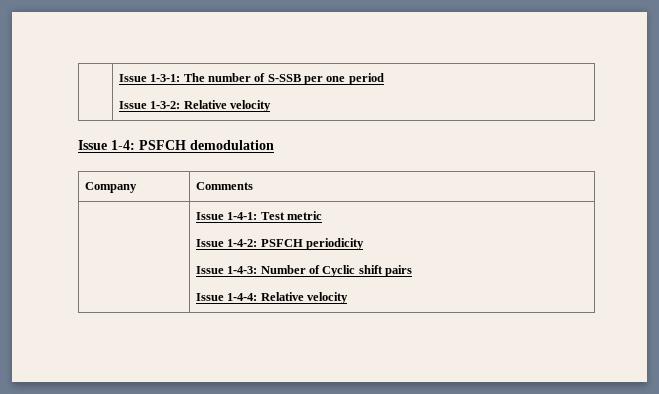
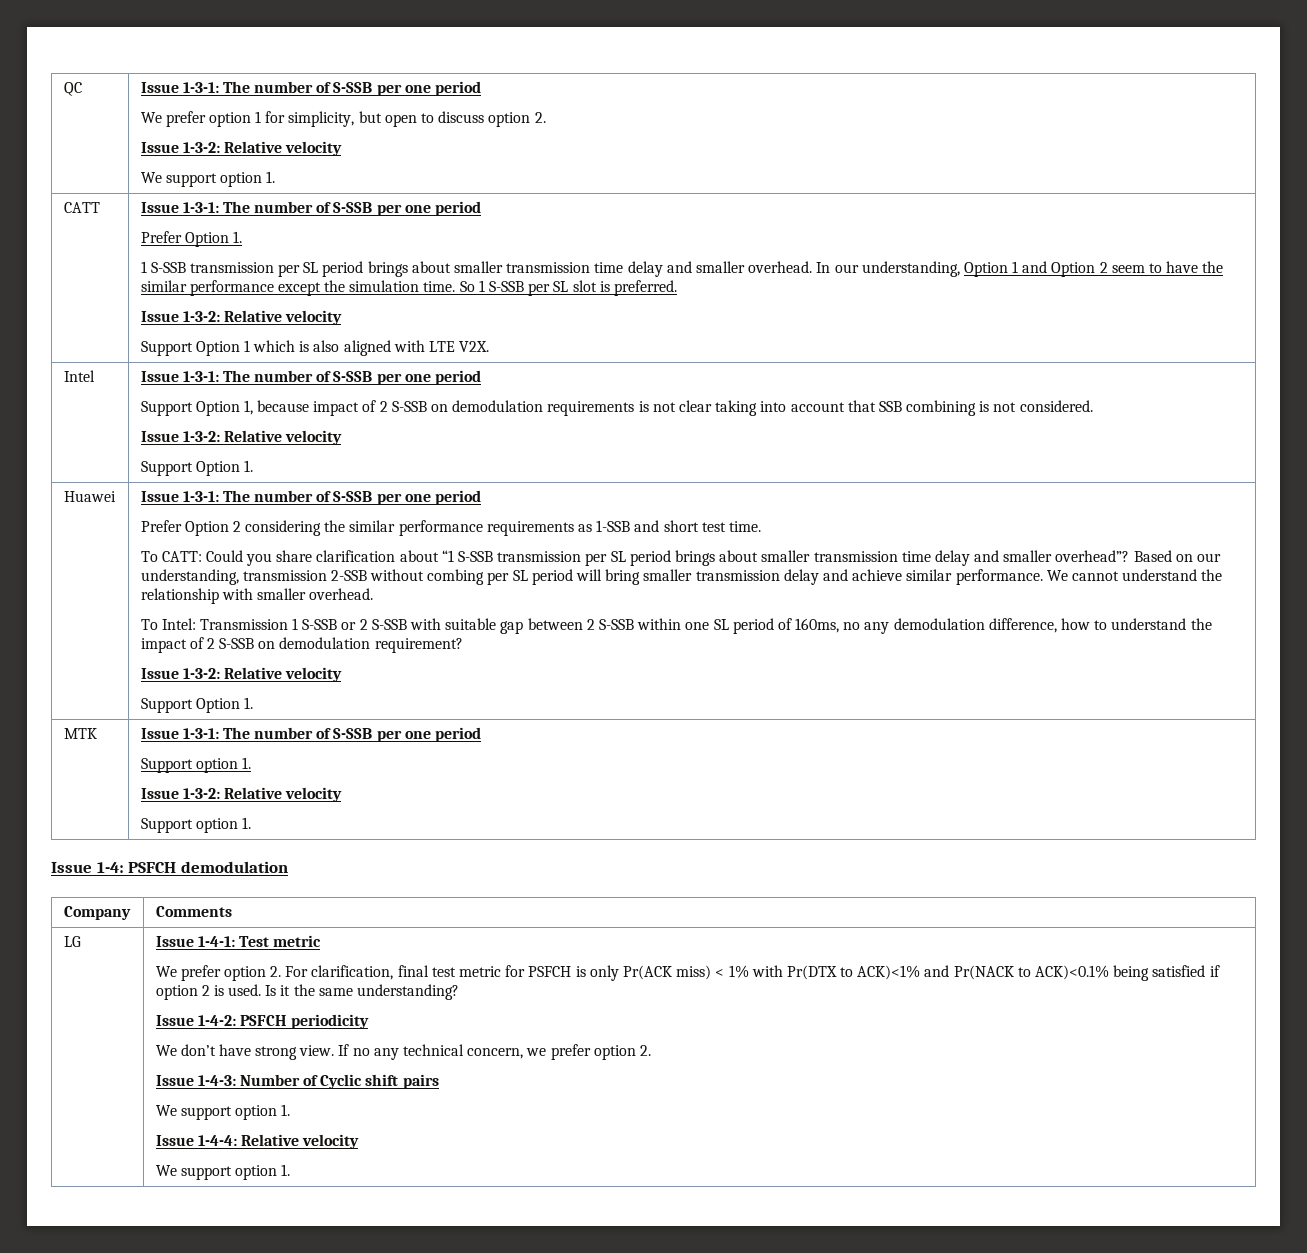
[118,73,384,85] [118,100,271,112] | Issue 1-3-1: The number of S-SSB per one period // Issue 1-3-2: Relative velocity -> [63,82,82,96] [140,81,482,96] [140,111,546,127] [140,141,343,156] [140,171,276,187] [63,202,100,213] [140,201,482,216] [140,231,242,247] [140,261,1224,277] [140,280,677,296] [140,310,343,325] [140,340,490,356] [63,370,95,382] [140,370,482,385] [140,400,1093,416] [140,430,343,445] [140,460,253,476] [63,491,116,502] [140,490,482,505] [140,520,761,536] [140,550,1221,566] [140,569,1223,585] [140,588,374,604] [140,618,1212,634] [140,637,463,653] [140,667,343,682] [140,697,253,713] [63,728,97,739] [140,727,482,742] [140,757,251,773] [140,787,343,802] [140,817,251,833] QC | Issue 1-3-1: The number of S-SSB per one period // We prefer option 1 for simplicity, but open to discuss option 2. // Issue 1-3-2: Relative velocity // We support option 1. // CATT | Issue 1-3-1: The number of S-SSB per one period // Prefer Option 1. // 1 S-SSB transmission per SL period brings about smaller transmission time delay and smaller overhead. In our understanding, Option 1 and Option 2 seem to have the similar performance except the simulation time. So 1 S-SSB per SL slot is preferred. // Issue 1-3-2: Relative velocity // Support Option 1 which is also aligned with LTE V2X. // Intel | Issue 1-3-1: The number of S-SSB per one period // Support Option 1, because impact of 2 S-SSB on demodulation requirements is not clear taking into account that SSB combining is not considered. // Issue 1-3-2: Relative velocity // Support Option 1. // Huawei | Issue 1-3-1: The number of S-SSB per one period // Prefer Option 2 considering the similar performance requirements as 1-SSB and short test time. // To CATT: Could you share clarification about “1 S-SSB transmission per SL period brings about smaller transmission time delay and smaller overhead”? Based on our understanding, transmission 2-SSB without combing per SL period will bring smaller transmission delay and achieve similar performance. We cannot understand the relationship with smaller overhead. // To Intel: Transmission 1 S-SSB or 2 S-SSB with suitable gap between 2 S-SSB within one SL period of 160ms, no any demodulation difference, how to understand the impact of 2 S-SSB on demodulation requirement? // Issue 1-3-2: Relative velocity // Support Option 1. // MTK | Issue 1-3-1: The number of S-SSB per one period // Support option 1. // Issue 1-3-2: Relative velocity // Support option 1.
(253, 186) none -> [63,936,81,947] LG
[195,238,364,250] Issue 1-4-2: PSFCH periodicity -> [155,965,1220,981] [155,984,460,1000] [155,1014,370,1029] [155,1044,651,1060] We prefer option 2. For clarification, final test metric for PSFCH is only Pr(ACK miss) < 1% with Pr(DTX to ACK)<1% and Pr(NACK to ACK)<0.1% being satisfied if option 2 is used. Is it the same understanding? // Issue 1-4-2: PSFCH periodicity // We don’t have strong view. If no any technical concern, we prefer option 2.
(413, 271) none -> [155,1104,291,1120] // We support option 1.
(348, 298) none -> [155,1164,291,1180] // We support option 1.

